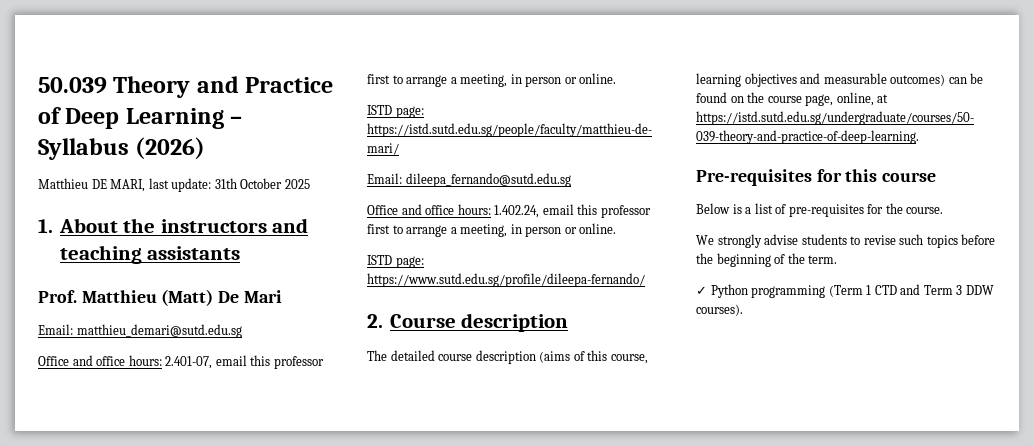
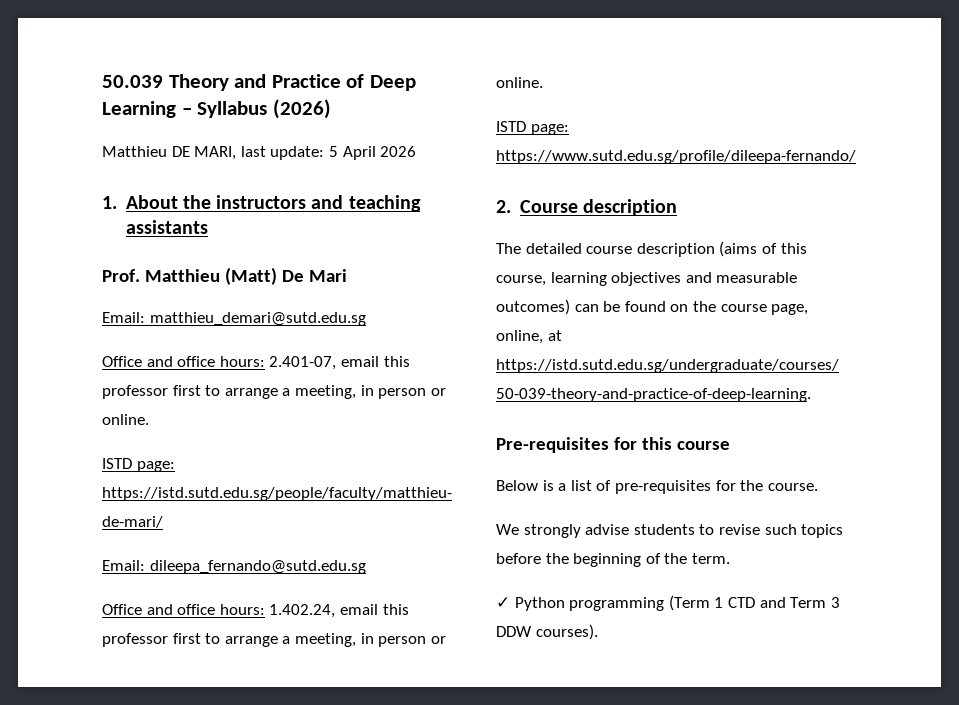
[214,178,310,189] 31th October 2025 -> [328,146,417,160] 5 April 2026

